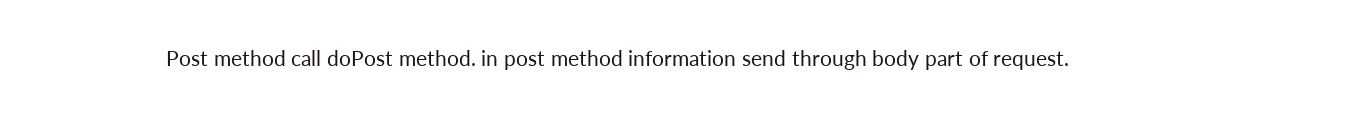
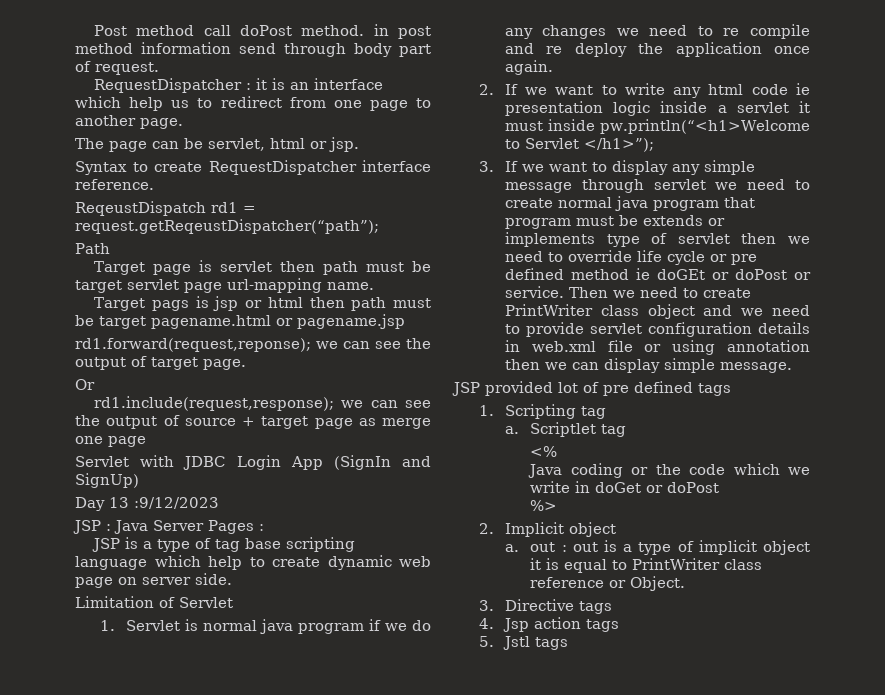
(1070, 60) none -> [94,78,384,93] [75,96,431,111] [75,115,183,129] [75,137,359,152] [75,160,431,175] [75,179,154,190] [75,201,256,216] [75,219,379,234] [75,243,110,254] [94,260,431,275] [75,278,374,293] [94,296,431,311] [75,314,405,329] [75,338,431,352] [75,356,246,370] [75,379,95,390] [94,396,432,411] [75,415,431,429] [75,436,146,447] [75,455,431,470] [75,473,139,488] [75,497,219,511] [73,520,264,534] [92,537,356,552] [75,555,431,570] [75,573,232,588] [75,596,233,608] [100,619,431,634] [504,24,810,39] [504,42,810,57] [504,60,553,75] [479,83,810,98] [504,101,810,116] [504,119,811,134] [504,138,654,152] [479,160,755,175] [504,179,810,193] [504,196,755,211] [504,215,725,229] [504,232,810,247] [504,250,757,265] [504,268,811,280] [504,286,751,298] [504,304,810,319] [504,322,810,337] [504,340,810,355] [504,358,792,373] [452,381,731,396] [479,404,606,419] [504,422,627,437] [530,446,558,457] [528,463,810,478] [530,481,720,493] [530,500,558,511] [479,522,616,537] [504,540,810,555] [530,558,763,573] [530,576,686,591] [479,599,612,614] [479,617,619,632] [479,636,568,650] // RequestDispatcher : it is an interface which help us to redirect from one page to another page. // The page can be servlet, html or jsp. // Syntax to create RequestDispatcher interface reference. // ReqeustDispatch rd1 = request.getReqeustDispatcher(“path”); // Path // Target page is servlet then path must be target servlet page url-mapping name. // Target pags is jsp or html then path must be target pagename.html or pagename.jsp // rd1.forward(request,reponse); we can see the output of target page. // Or // rd1.include(request,response); we can see the output of source + target page as merge one page // Servlet with JDBC Login App (SignIn and SignUp) // Day 13 :9/12/2023 // JSP : Java Server Pages : // JSP is a type of tag base scripting language which help to create dynamic web page on server side. // Limitation of Servlet // 1. Servlet is normal java program if we do any changes we need to re compile and re deploy the application once again. // 2. If we want to write any html code ie presentation logic inside a servlet it must inside pw.println(“<h1>Welcome to Servlet </h1>”); // 3. If we want to display any simple message through servlet we need to create normal java program that program must be extends or implements type of servlet then we need to override life cycle or pre defined method ie doGEt or doPost or service. Then we need to create PrintWriter class object and we need to provide servlet configuration details in web.xml file or using annotation then we can display simple message. // JSP provided lot of pre defined tags // 1. Scripting tag // a. Scriptlet tag // <% // Java coding or the code which we write in doGet or doPost // %> // 2. Implicit object // a. out : out is a type of implicit object it is equal to PrintWriter class reference or Object. // 3. Directive tags // 4. Jsp action tags // 5. Jstl tags

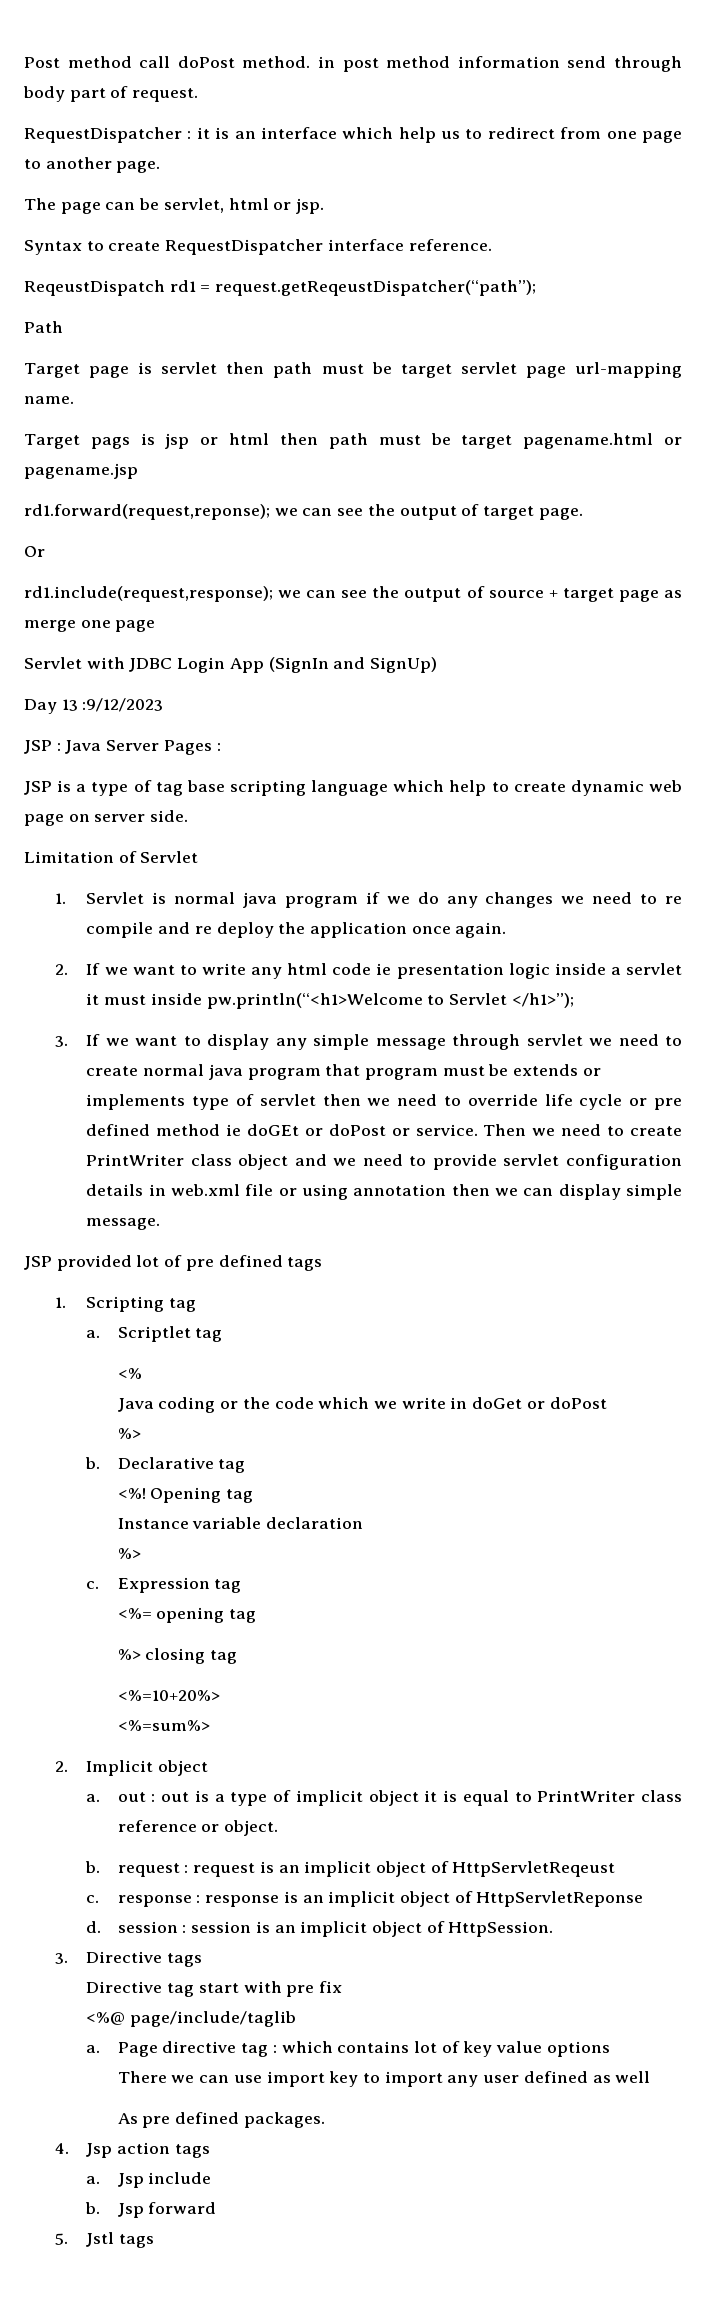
(558, 505) none -> [85,1457,246,1473] [117,1487,254,1503] [117,1517,364,1529] [117,1548,141,1559] [86,1577,242,1593] [117,1607,257,1623] [117,1648,238,1664] [117,1690,220,1701] [117,1720,210,1731] // b. Declarative tag // <%! Opening tag // Instance variable declaration // %> // c. Expression tag // <%= opening tag // %> closing tag // <%=10+20%> // <%=sum%>
[630,576,686,591] [479,599,612,614] [479,617,619,632] Object. // 3. Directive tags // 4. Jsp action tags -> [224,1820,279,1836] [85,1861,616,1877] [86,1891,644,1907] [86,1921,554,1937] [55,1951,203,1967] [86,1981,343,1997] [86,2011,297,2027] [86,2041,610,2057] [117,2071,651,2087] [117,2112,325,2128] [55,2142,210,2158] [86,2172,212,2188] [85,2202,217,2218] object. // b. request : request is an implicit object of HttpServletReqeust // c. response : response is an implicit object of HttpServletReponse // d. session : session is an implicit object of HttpSession. // 3. Directive tags // Directive tag start with pre fix // <%@ page/include/taglib // a. Page directive tag : which contains lot of key value options // There we can use import key to import any user defined as well // As pre defined packages. // 4. Jsp action tags // a. Jsp include // b. Jsp forward

